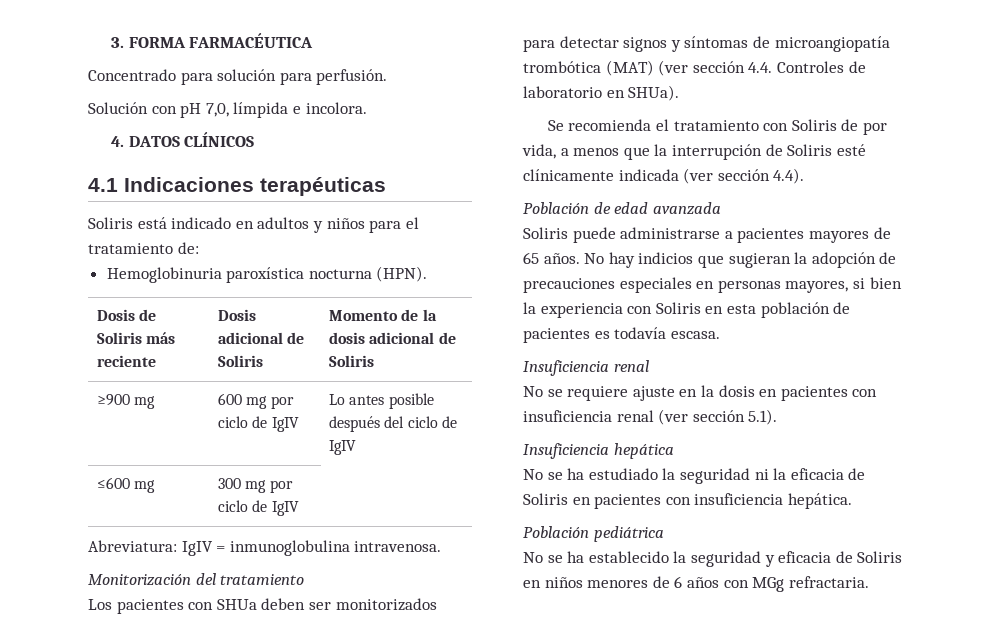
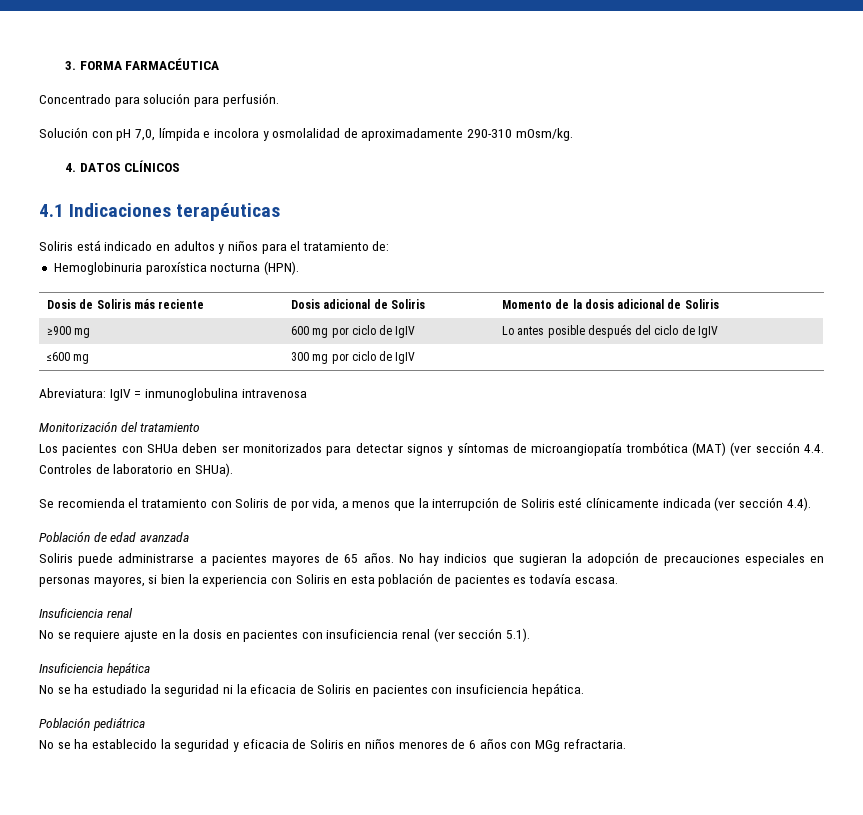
[305,102,367,114] incolora. -> [213,128,573,141] incolora y osmolalidad de aproximadamente 290-310 mOsm/kg.
[354,541,442,552] intravenosa. -> [241,389,307,398] intravenosa

